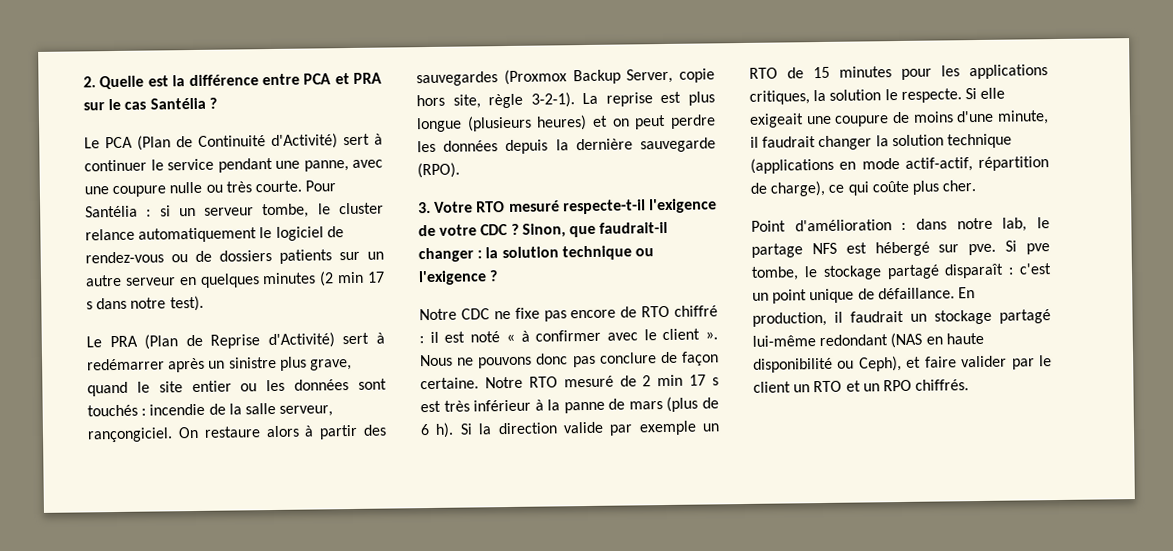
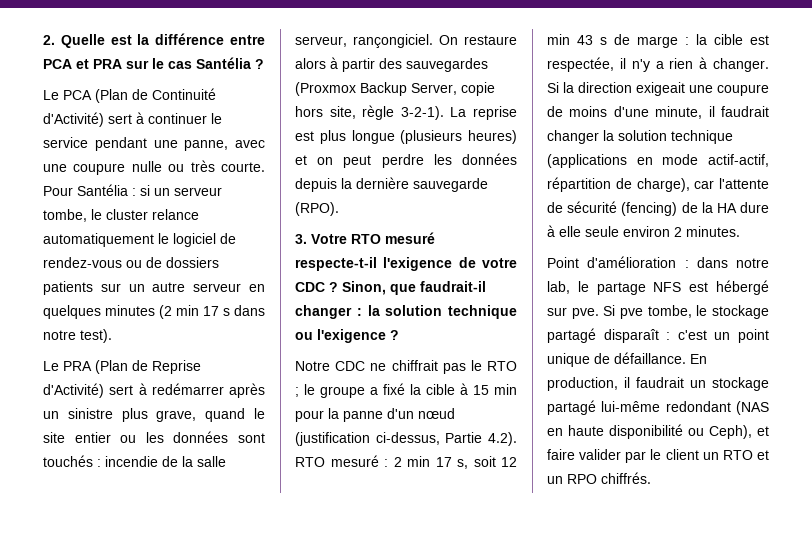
[514,305,718,322] [419,328,718,344] [420,351,719,369] [420,375,637,390] fixe pas encore de RTO chiffré : il est noté « à confirmer avec le client ». Nous ne pouvons donc pas conclure de façon certaine. Notre RTO mesuré de -> [391,360,517,374] [295,383,517,398] [295,408,455,422] [295,432,517,446] [295,455,388,467] chiffrait pas le RTO ; le groupe a fixé la cible à 15 min pour la panne d'un nœud (justification ci-dessus, Partie 4.2). RTO mesuré :
[712,377,719,386] [420,396,719,414] [420,420,719,438] [749,64,1048,80] [749,87,1006,105] s est très inférieur à la panne de mars (plus de 6 h). Si la direction valide par exemple un RTO de 15 minutes pour les applications critiques, la solution le respecte. Si elle -> [457,456,517,469] [547,34,769,48] [547,57,769,72] [547,82,632,93] s, soit 12 min 43 s de marge : la cible est respectée, il n'y a rien à changer. Si la direction
[828,180,977,196] ce qui coûte plus cher. -> [694,178,769,189] [547,201,769,216] [547,225,740,237] car l'attente de sécurité (fencing) de la HA dure à elle seule environ 2 minutes.

